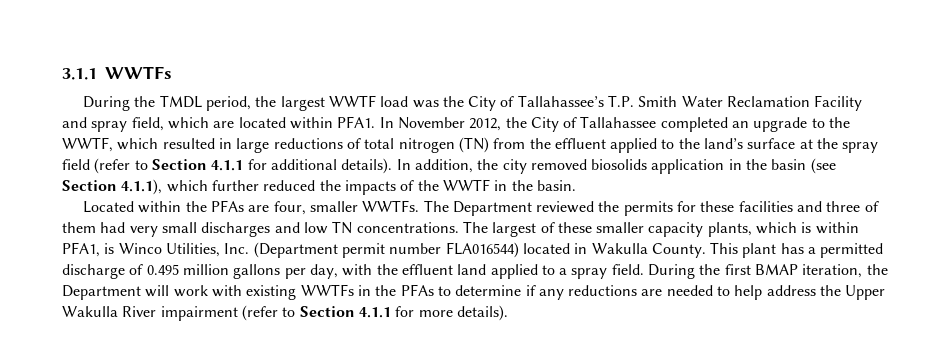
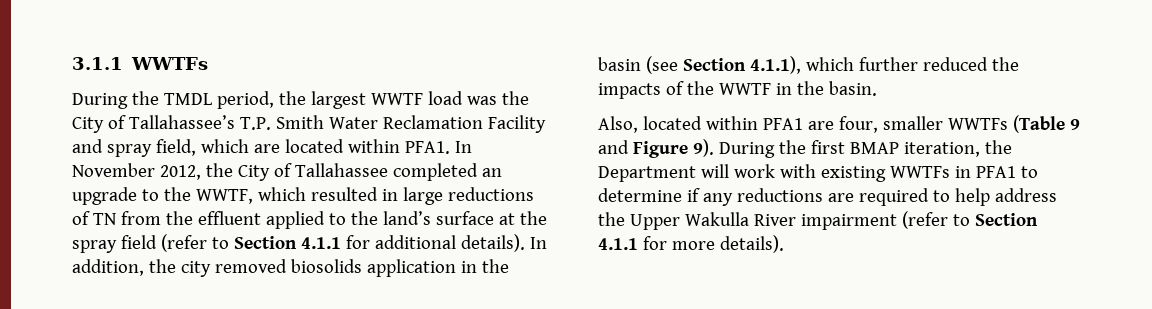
[364,137,489,153] total nitrogen (TN) -> [92,213,116,225] TN
[82,200,879,216] [62,221,859,237] [62,242,884,258] [62,264,644,279] Located within the PFAs are four, smaller WWTFs. The Department reviewed the permits for these facilities and three of them had very small discharges and low TN concentrations. The largest of these smaller capacity plants, which is within PFA1, is Winco Utilities, Inc. (Department permit number FLA016544) located in Wakulla County. This plant has a permitted discharge of 0.495 million gallons per day, with the effluent land applied to a spray field. -> [598,115,1080,133] [598,139,714,158] Also, located within PFA1 are four, smaller WWTFs (Table 9 and Figure 9).
[375,284,434,296] the PFAs -> [975,166,1016,178] PFA1
[666,285,713,296] needed -> [858,188,929,206] required

